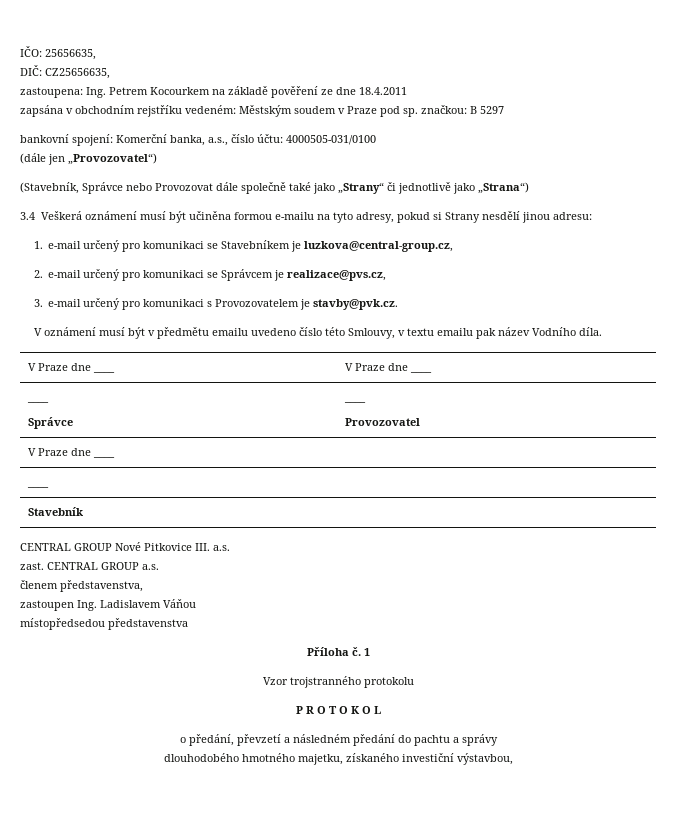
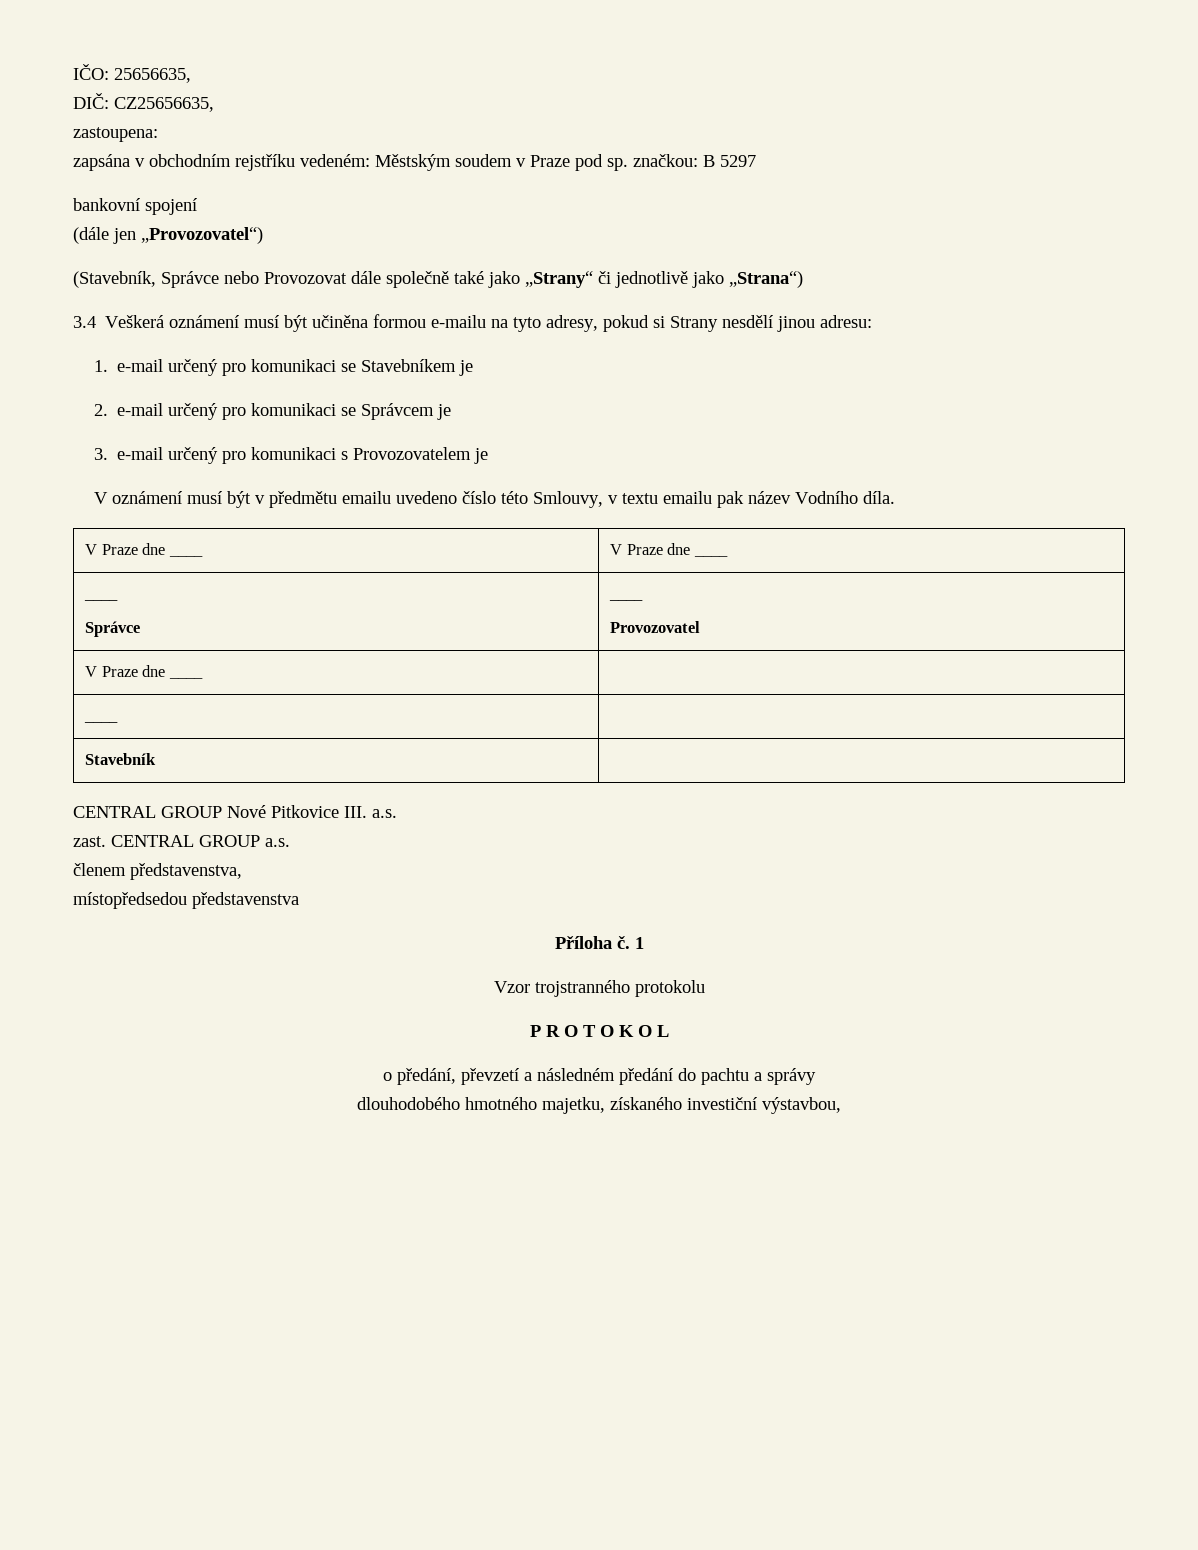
[86,86,407,98] Ing. Petrem Kocourkem na základě pověření ze dne 18.4.2011 -> (158, 134) none
[72,134,376,146] spojení: Komerční banka, a.s., číslo účtu: 4000505-031/0100 -> [145,198,197,215] spojení
[304,241,454,252] luzkova@central-group.cz, -> (473, 368) none
[287,270,387,281] realizace@pvs.cz, -> (451, 412) none
[313,299,399,310] stavby@pvk.cz. -> (488, 456) none
[20,599,196,611] // zastoupen Ing. Ladislavem Váňou -> (242, 871) none

